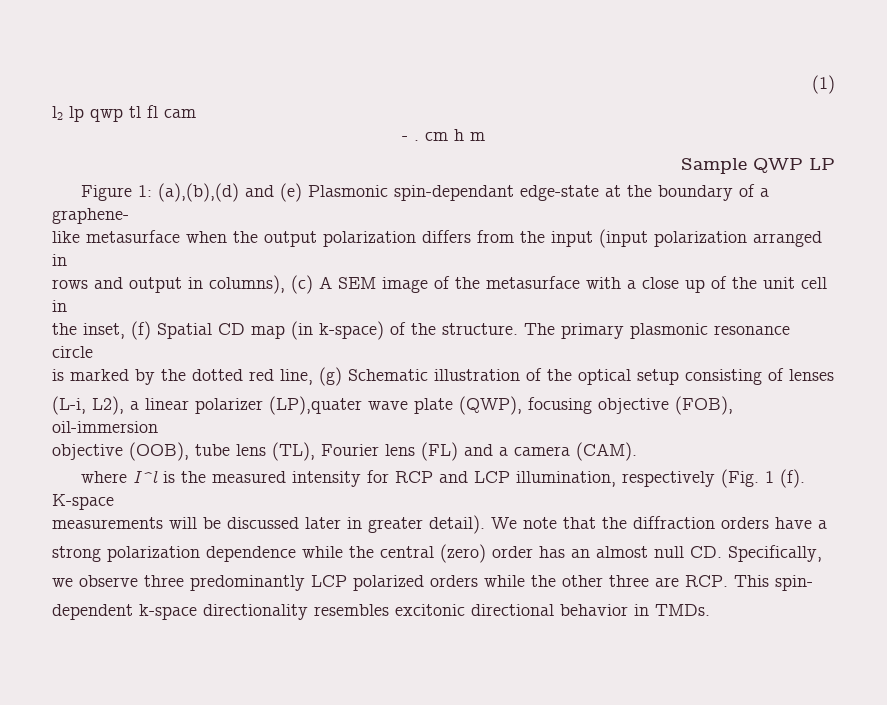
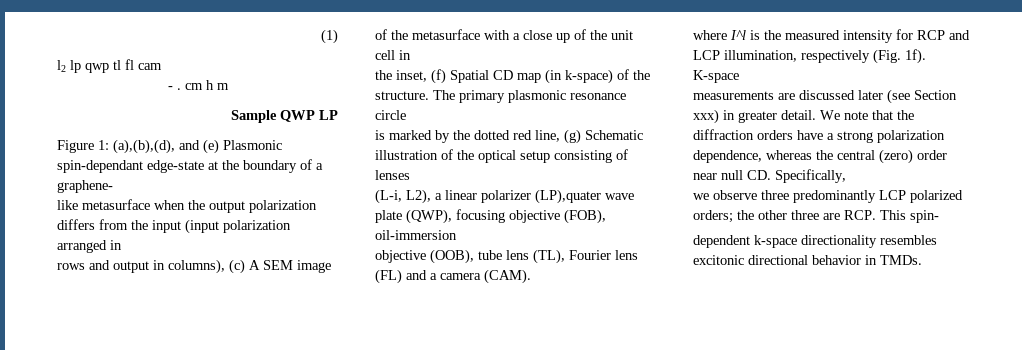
[157,183,239,202] (a),(b),(d) -> [113,139,175,154] (a),(b),(d),
[764,469,805,488] 1 (f). -> [905,49,926,64] 1f).
[169,517,341,529] will be discussed later -> [778,89,957,104] [693,109,719,124] are discussed later (see Section xxx)
[429,515,485,534] detail). -> [781,110,816,120] detail.
(827, 524) // -> (834, 136) none
[206,546,343,562] dependence while -> [693,150,812,163] dependence, whereas
[539,546,648,558] has an almost -> [693,173,717,180] near
[430,575,525,587] orders while -> [693,210,733,223] orders;

